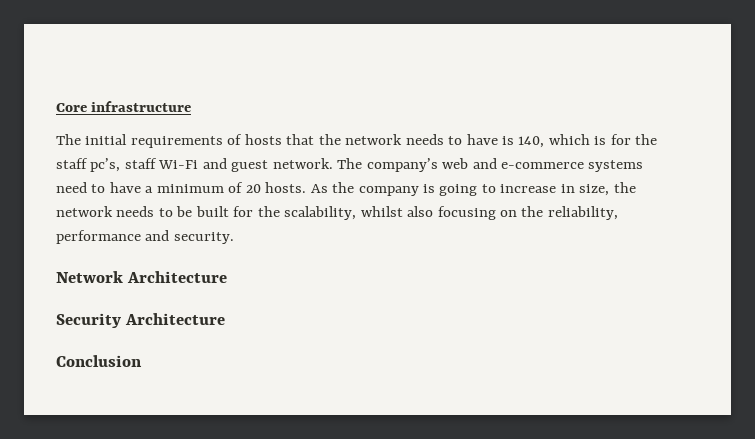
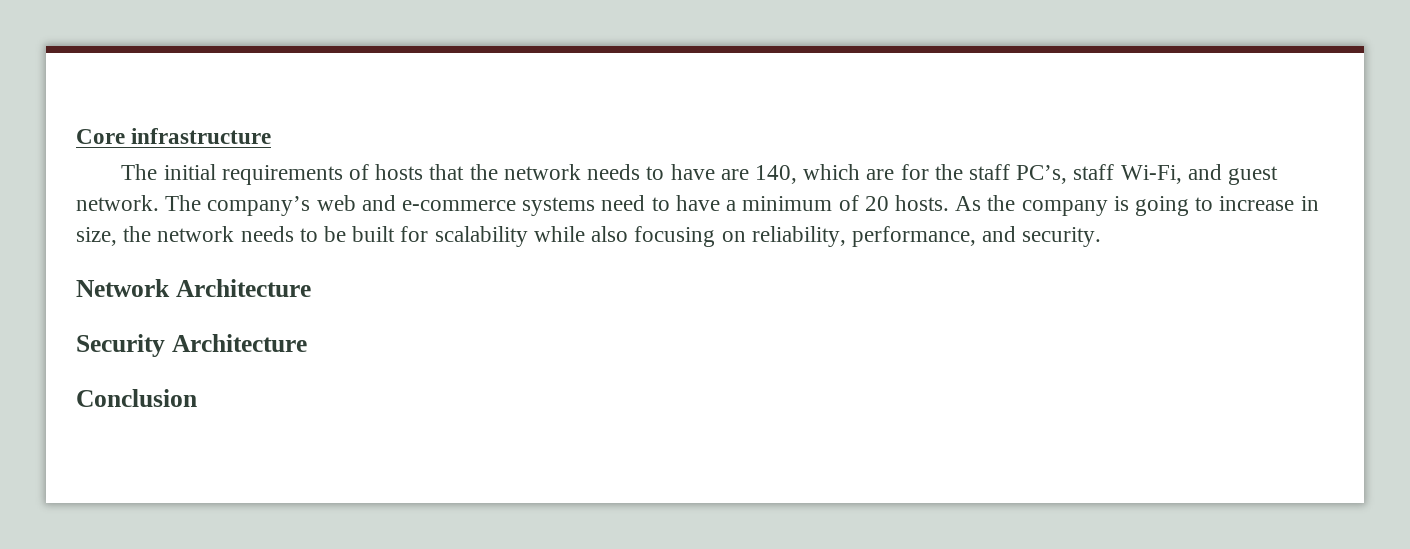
[502,136,515,145] is -> [720,169,749,180] are
[594,136,607,145] is -> [866,169,895,180] are
[90,158,199,172] pc’s, staff Wi-Fi -> [1016,164,1182,184] PC’s, staff Wi-Fi,
[257,206,618,220] [56,230,141,244] the scalability, whilst also focusing on the reliability, performance -> [434,226,976,247] scalability while also focusing on reliability, performance,

